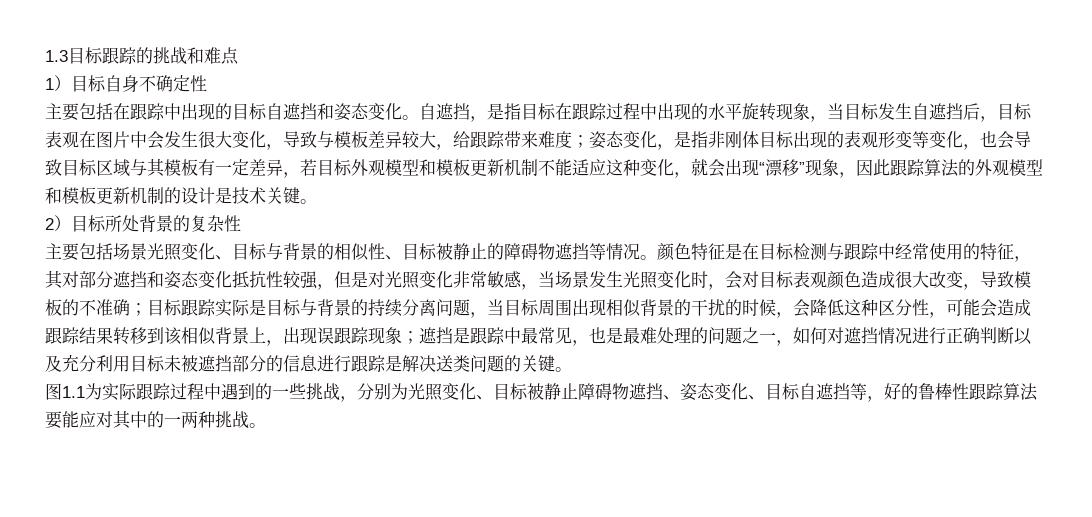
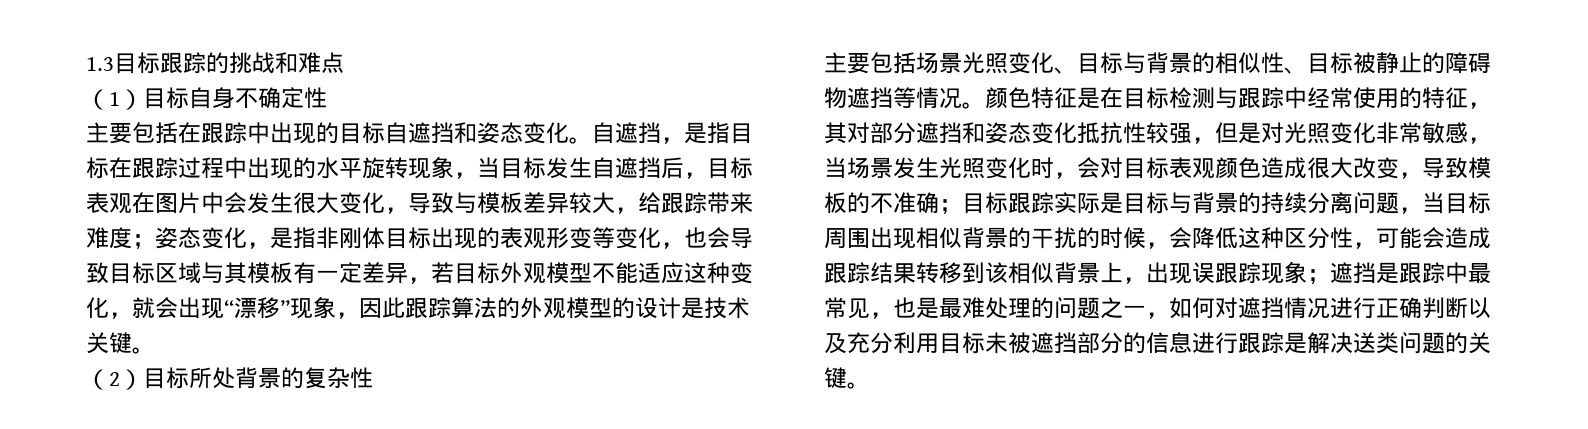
(239, 56) none -> [86,89,109,110] （
[419,159,538,176] 和模板更新机制 -> (592, 272) none
[45,187,164,204] 和模板更新机制 -> (612, 307) none
(317, 201) none -> [86,369,109,390] （
[45,383,1038,402] [45,410,266,429] // 图1.1为实际跟踪过程中遇到的一些挑战，分别为光照变化、目标被静止障碍物遮挡、姿态变化、目标自遮挡等，好的鲁棒性跟踪算法要能应对其中的一两种挑战。 -> (870, 385) none

